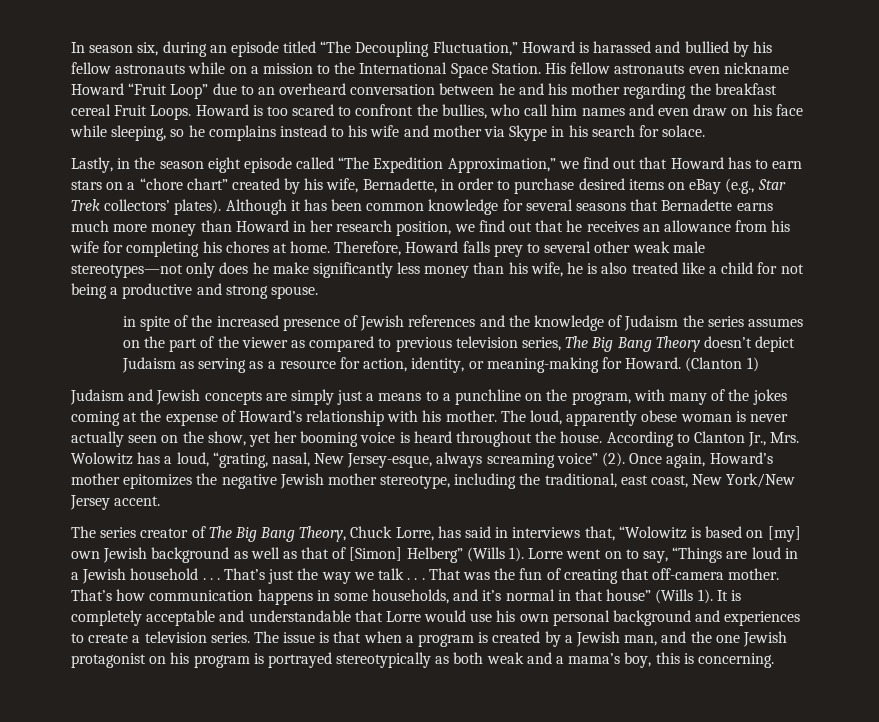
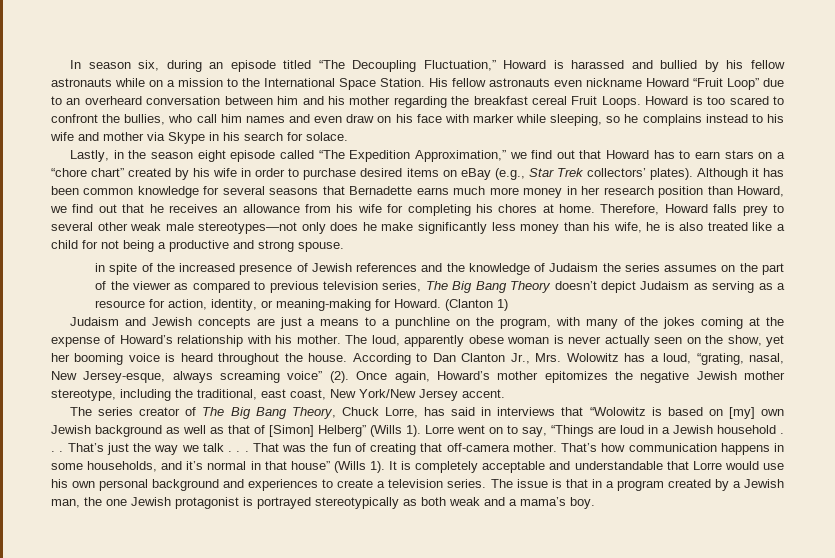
[498,83,515,95] he -> [277,96,299,105] him
(803, 110) none -> [444,114,514,123] with marker
[326,178,437,193] wife, Bernadette, -> [213,168,238,177] wife
[200,220,289,232] than Howard -> (563, 193) none
[396,221,452,236] position, -> [658,186,785,198] position than Howard,
[290,389,334,405] simply -> (275, 322) none
(690, 438) none -> [432,353,456,362] Dan
[584,526,615,541] that, -> [561,407,584,416] that
[363,631,402,643] when -> [591,479,602,488] in
[478,632,489,643] is -> (664, 485) none
[661,631,687,643] and -> (80, 503) none
[149,652,250,668] on his program -> (239, 503) none
[624,652,774,668] boy, this is concerning. -> [570,497,595,509] boy.

